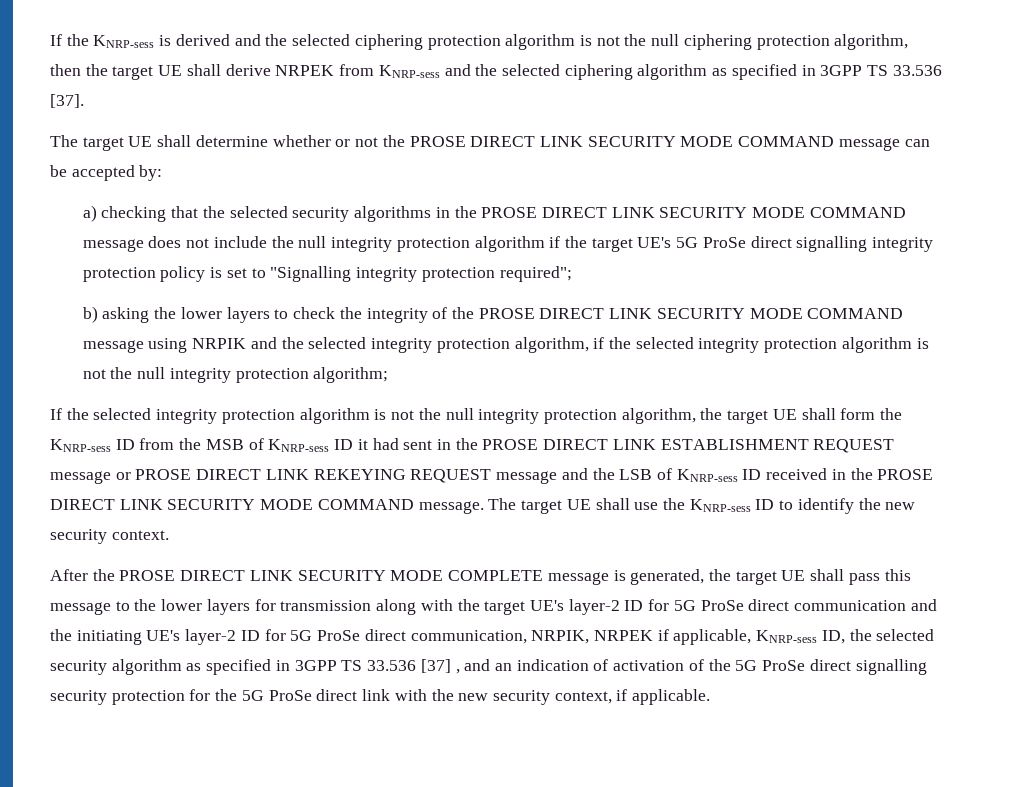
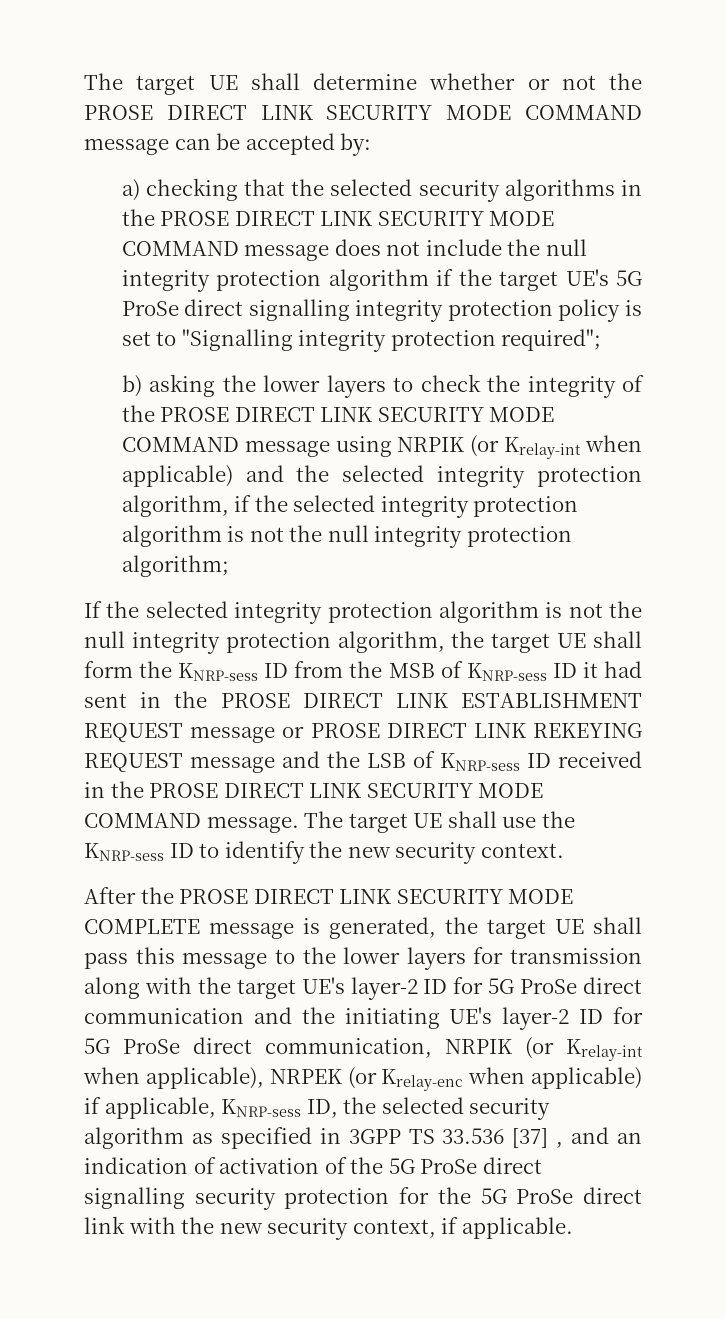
[50,34,909,50] [50,64,942,80] [50,94,84,108] If the KNRP-sess is derived and the selected ciphering protection algorithm is not the null ciphering protection algorithm, then the target UE shall derive NRPEK from KNRP-sess and the selected ciphering algorithm as specified in 3GPP TS 33.536 [37]. // -> (84, 81) none
(247, 343) none -> [470,435,642,459] [121,465,233,487] (or Krelay-int when applicable)
[531,630,653,644] NRPIK, NRPEK -> [445,1037,643,1061] [83,1067,642,1091] NRPIK (or Krelay-int when applicable), NRPEK (or Krelay-enc when applicable)

